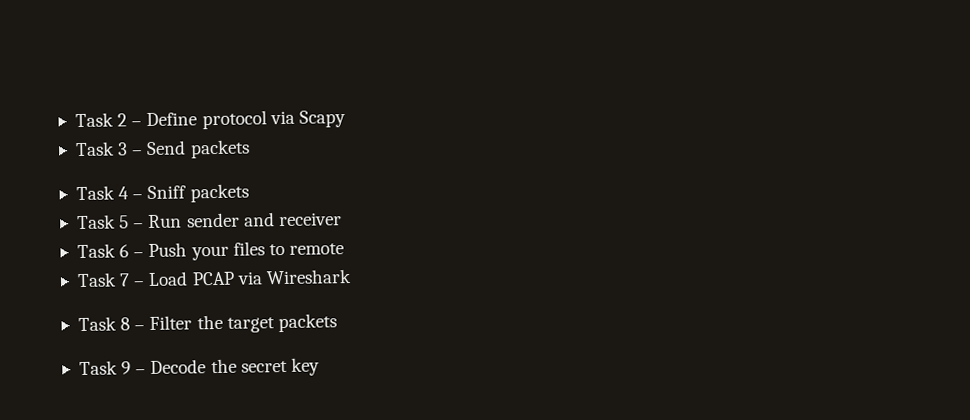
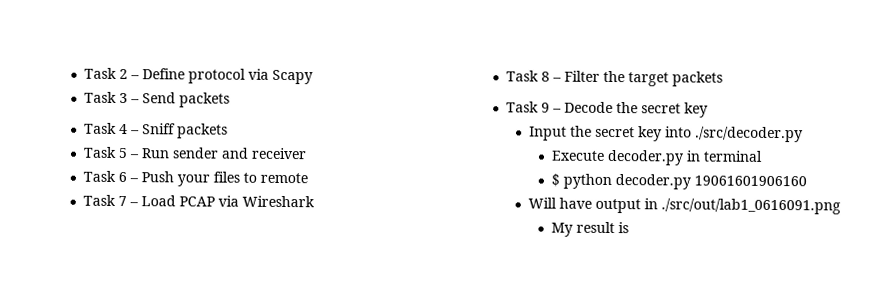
(320, 366) none -> [528,125,803,143] [550,149,763,166] [550,173,807,190] [527,197,841,215] [550,221,629,237] // Input the secret key into ./src/decoder.py // Execute decoder.py in terminal // $ python decoder.py 19061601906160 // Will have output in ./src/out/lab1_0616091.png // My result is

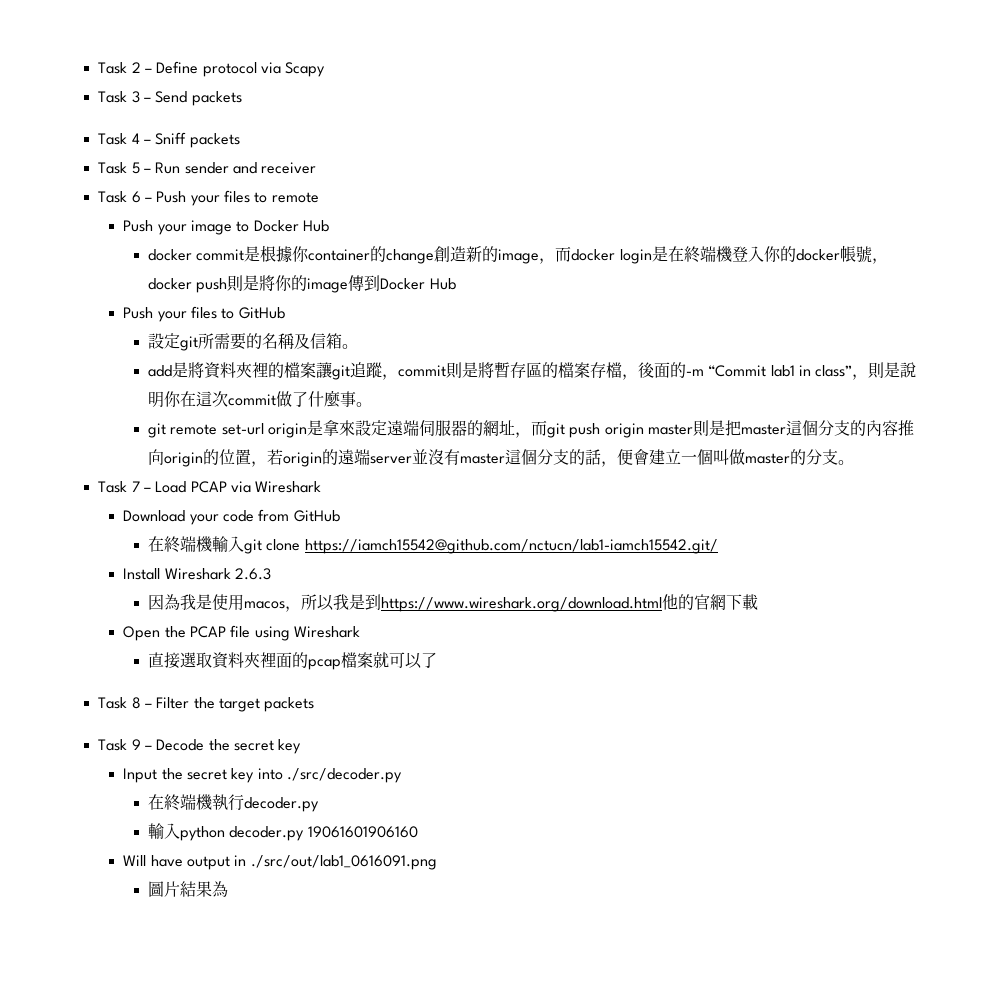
(308, 178) none -> [123,220,329,235] [148,245,888,264] [148,275,456,293] [123,306,285,322] [148,333,359,351] [148,362,917,380] [148,390,373,408] [148,420,914,438] [148,449,855,467] // Push your image to Docker Hub // docker commit是根據你container的change創造新的image，而docker login是在終端機登入你的docker帳號，docker push則是將你的image傳到Docker Hub // Push your files to GitHub // 設定git所需要的名稱及信箱。 // add是將資料夾裡的檔案讓git追蹤，commit則是將暫存區的檔案存檔，後面的-m “Commit lab1 in class”，則是說明你在這次commit做了什麼事。 // git remote set-url origin是拿來設定遠端伺服器的網址，而git push origin master則是把master這個分支的內容推向origin的位置，若origin的遠端server並沒有master這個分支的話，便會建立一個叫做master的分支。
(315, 201) none -> [123,509,340,525] [148,536,718,554] [123,568,271,580] [148,594,759,612] [123,625,360,641] [148,652,438,670] // Download your code from GitHub // 在終端機輸入git clone https://iamch15542@github.com/nctucn/lab1-iamch15542.git/ // Install Wireshark 2.6.3 // 因為我是使用macos，所以我是到https://www.wireshark.org/download.html他的官網下載 // Open the PCAP file using Wireshark // 直接選取資料夾裡面的pcap檔案就可以了
[550,149,763,166] [550,173,560,187] Execute decoder.py in terminal // $ -> [148,794,320,812] [148,823,181,839] 在終端機執行decoder.py // 輸入
[550,221,629,237] My result is -> [148,881,229,897] 圖片結果為

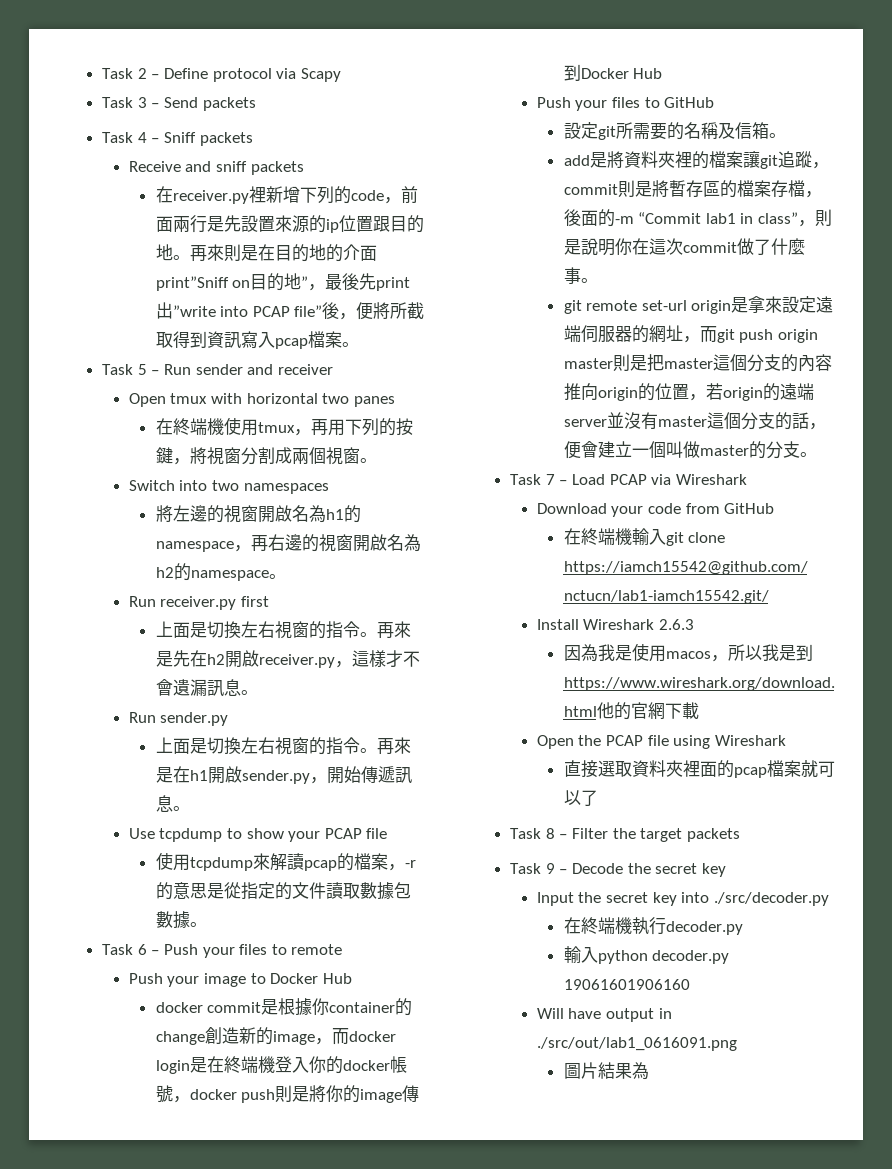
(240, 140) none -> [128,161,304,175] [155,186,418,204] [155,215,424,233] [155,244,377,262] [155,273,411,291] [155,302,425,320] [155,331,359,349] // Receive and sniff packets // 在receiver.py裡新增下列的code，前面兩行是先設置來源的ip位置跟目的地。再來則是在目的地的介面print”Sniff on目的地”，最後先print出”write into PCAP file”後，便將所截取得到資訊寫入pcap檔案。
(317, 168) none -> [128,393,395,407] [155,417,413,436] [155,447,377,465] [128,480,329,494] [155,505,361,523] [155,534,421,552] [155,563,286,581] [128,596,270,610] [155,621,411,639] [155,650,420,668] [155,679,258,697] [128,712,229,726] [155,737,411,755] [155,766,412,784] [155,795,190,812] [128,828,388,842] [155,852,416,871] [155,882,411,900] [155,911,207,929] // Open tmux with horizontal two panes // 在終端機使用tmux，再用下列的按鍵，將視窗分割成兩個視窗。 // Switch into two namespaces // 將左邊的視窗開啟名為h1的namespace，再右邊的視窗開啟名為h2的namespace。 // Run receiver.py first // 上面是切換左右視窗的指令。再來是先在h2開啟receiver.py，這樣才不會遺漏訊息。 // Run sender.py // 上面是切換左右視窗的指令。再來是在h1開啟sender.py，開始傳遞訊息。 // Use tcpdump to show your PCAP file // 使用tcpdump來解讀pcap的檔案，-r的意思是從指定的文件讀取數據包數據。

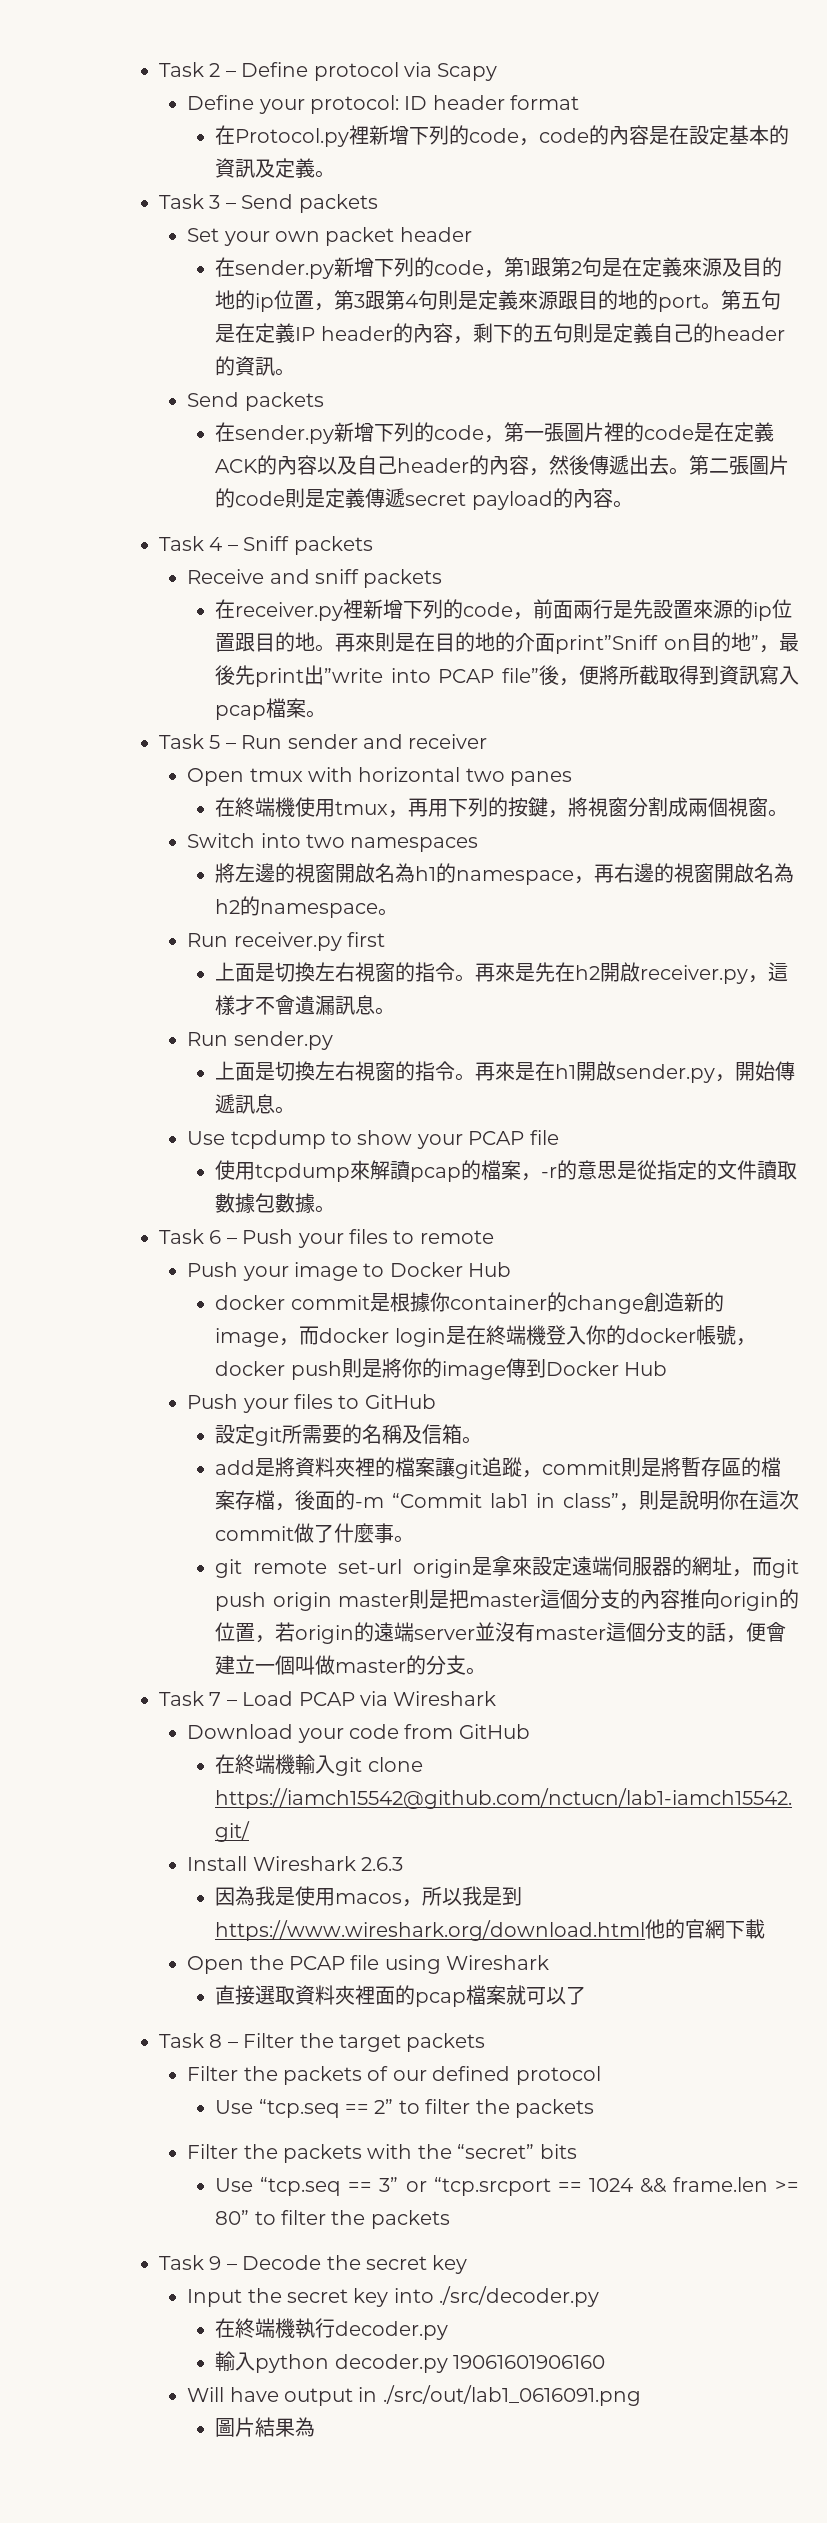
(341, 75) none -> [187,95,580,114] [215,125,790,147] [215,158,336,178] // Define your protocol: ID header format // 在Protocol.py裡新增下列的code，code的內容是在設定基本的資訊及定義。
(256, 104) none -> [187,227,472,246] [215,257,783,279] [215,290,782,312] [215,323,785,344] [215,356,296,376] [187,392,324,411] [215,422,775,444] [215,455,790,476] [215,488,633,510] // Set your own packet header // 在sender.py新增下列的code，第1跟第2句是在定義來源及目的地的ip位置，第3跟第4句則是定義來源跟目的地的port。第五句是在定義IP header的內容，剩下的五句則是定義自己的header的資訊。 // Send packets // 在sender.py新增下列的code，第一張圖片裡的code是在定義ACK的內容以及自己header的內容，然後傳遞出去。第二張圖片的code則是定義傳遞secret payload的內容。
(740, 835) none -> [187,2066,601,2085] [215,2099,595,2118] [187,2144,577,2163] [215,2177,799,2196] [215,2210,450,2229] // Filter the packets of our defined protocol // Use “tcp.seq == 2” to filter the packets // Filter the packets with the “secret” bits // Use “tcp.seq == 3” or “tcp.srcport == 1024 && frame.len >= 80” to filter the packets

